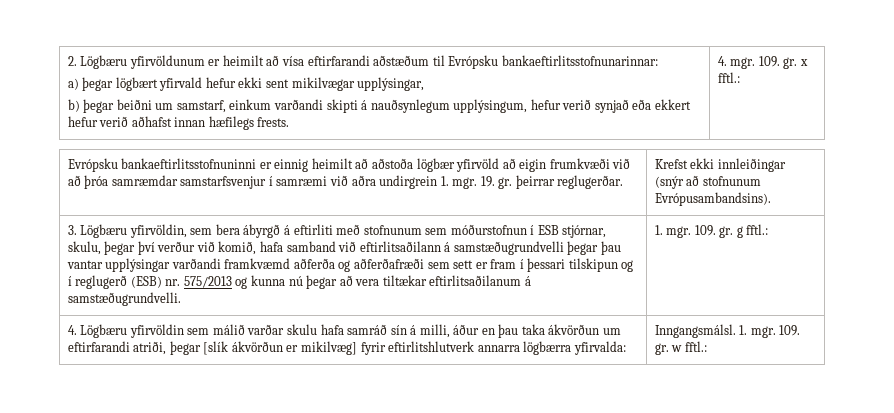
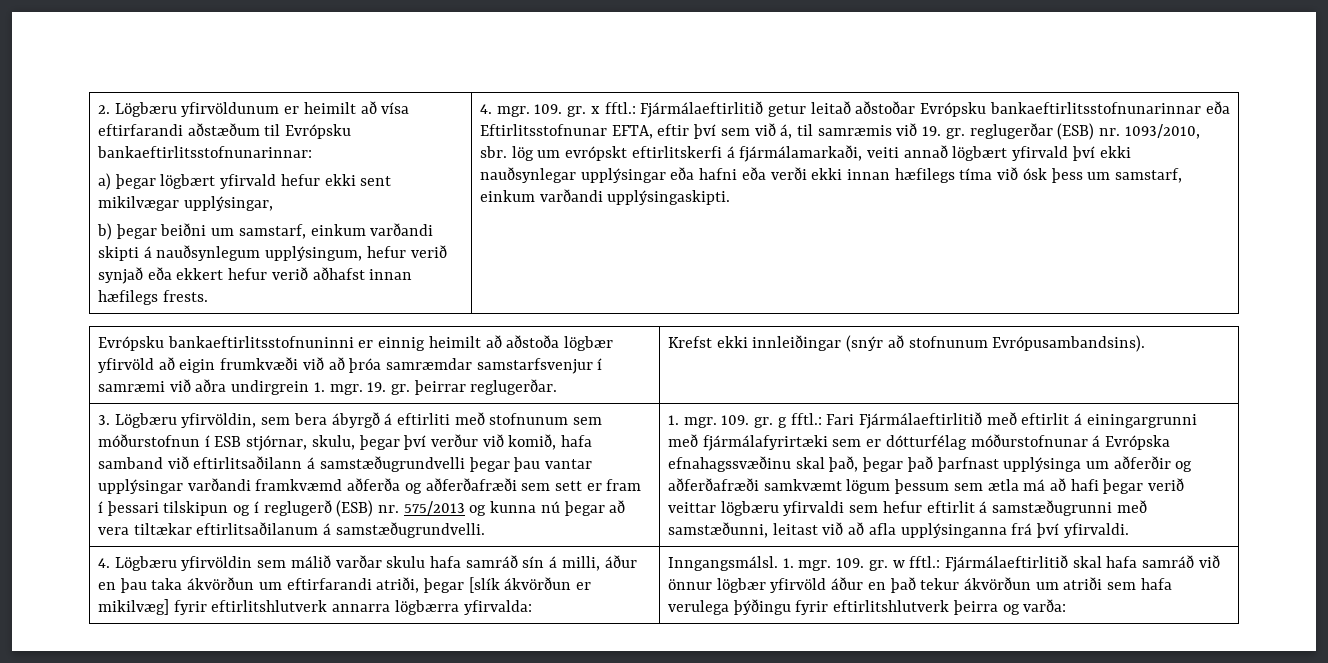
(740, 77) none -> [640,101,1230,118] [479,123,1200,140] [479,145,1131,162] [479,167,1183,183] [479,189,731,205] Fjármálaeftirlitið getur leitað aðstoðar Evrópsku bankaeftirlitsstofnunarinnar eða Eftirlitsstofnunar EFTA, eftir því sem við á, til samræmis við 19. gr. reglugerðar (ESB) nr. 1093/2010, sbr. lög um evrópskt eftirlitskerfi á fjármálamarkaði, veiti annað lögbært yfirvald því ekki nauðsynlegar upplýsingar eða hafni eða verði ekki innan hæfilegs tíma við ósk þess um samstarf, einkum varðandi upplýsingaskipti.
(769, 229) none -> [826,412,1197,429] [667,434,1170,451] [667,456,1193,472] [667,478,1185,494] [667,500,1147,516] [667,522,1129,538] Fari Fjármálaeftirlitið með eftirlit á einingargrunni með fjármálafyrirtæki sem er dótturfélag móðurstofnunar á Evrópska efnahagssvæðinu skal það, þegar það þarfnast upplýsinga um aðferðir og aðferðafræði samkvæmt lögum þessum sem ætla má að hafi þegar verið veittar lögbæru yfirvaldi sem hefur eftirlit á samstæðugrunni með samstæðunni, leitast við að afla upplýsinganna frá því yfirvaldi.
(707, 346) none -> [944,555,1220,572] [667,577,1172,593] [667,599,1067,615] Fjármálaeftirlitið skal hafa samráð við önnur lögbær yfirvöld áður en það tekur ákvörðun um atriði sem hafa verulega þýðingu fyrir eftirlitshlutverk þeirra og varða:

